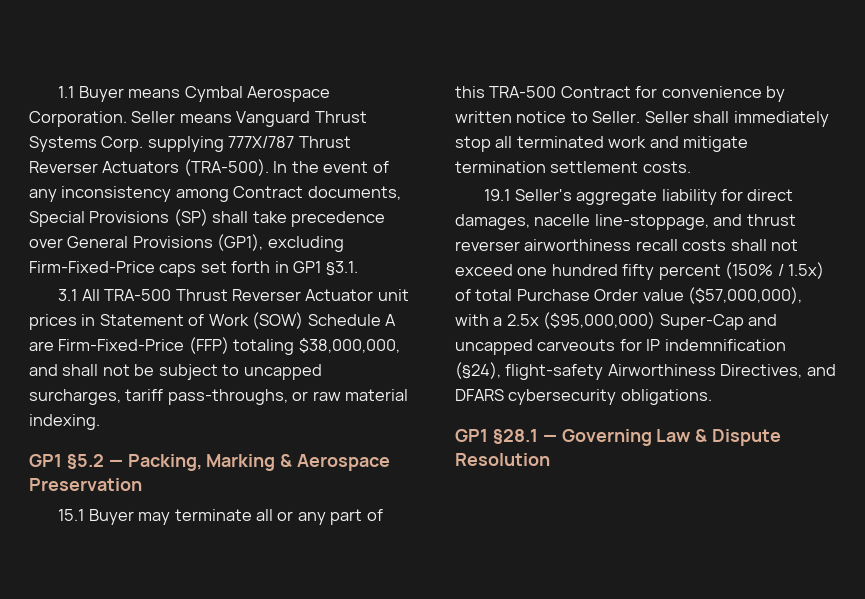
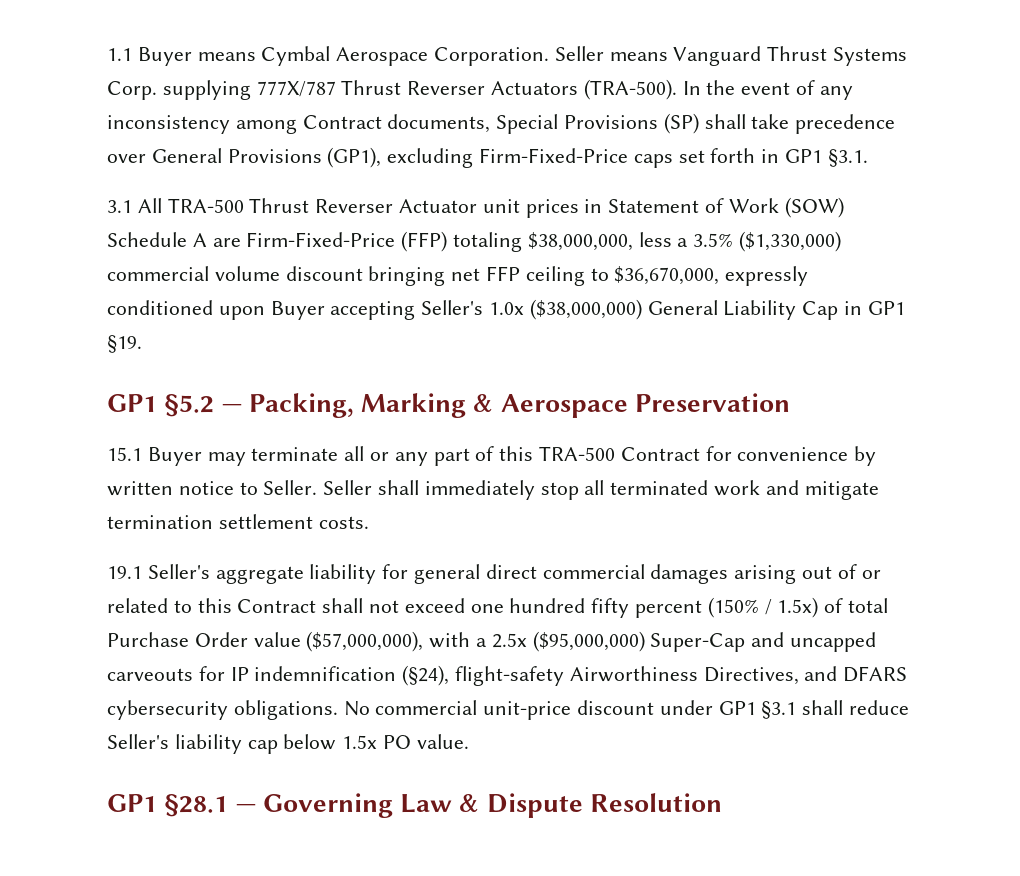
[29,364,322,380] [29,389,409,405] [29,414,100,430] and shall not be subject to uncapped surcharges, tariff pass-throughs, or raw material indexing. -> [638,231,842,252] [107,266,809,286] [107,299,905,320] [107,335,142,353] less a 3.5% ($1,330,000) commercial volume discount bringing net FFP ceiling to $36,670,000, expressly conditioned upon Buyer accepting Seller's 1.0x ($38,000,000) General Liability Cap in GP1 §19.
[747,189,794,201] [455,214,796,230] [455,239,727,251] direct damages, nacelle line-stoppage, and thrust reverser airworthiness recall costs -> [414,564,881,584] [107,598,317,613] general direct commercial damages arising out of or related to this Contract
(712, 397) none -> [343,700,910,720] [107,734,469,754] No commercial unit-price discount under GP1 §3.1 shall reduce Seller's liability cap below 1.5x PO value.

